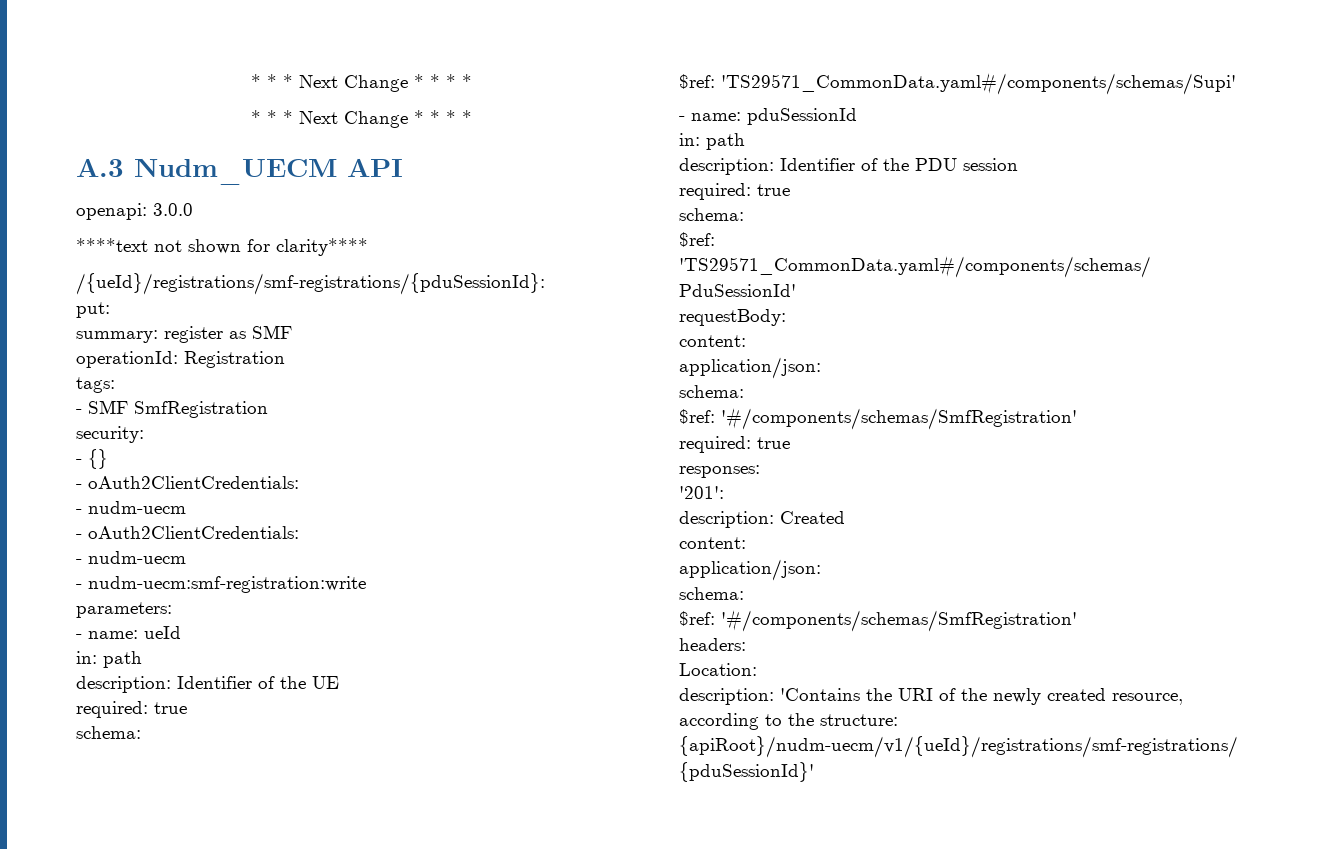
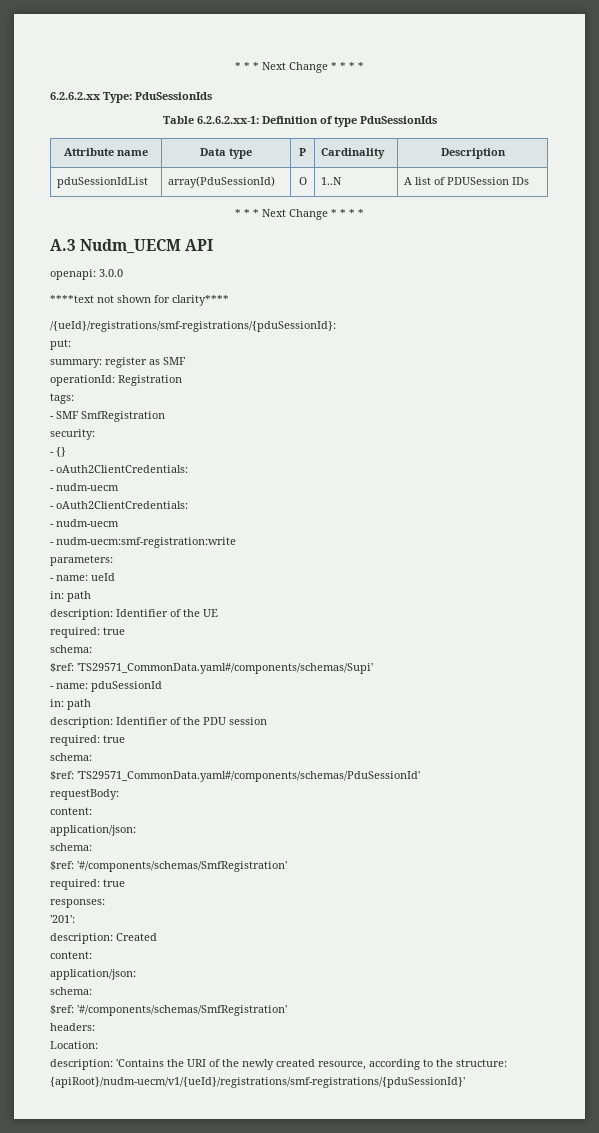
[251,74,472,92] * * * Next Change * * * * -> [235,62,364,73] [50,92,212,103] [162,116,437,127] [64,148,148,156] [200,148,252,159] [299,148,306,156] [321,148,386,159] [440,148,506,159] [57,177,149,188] [168,176,276,188] [298,177,307,185] [321,177,343,185] [404,177,530,185] * * * Next Change * * * * // 6.2.6.2.xx Type: PduSessionIds // Table 6.2.6.2.xx-1: Definition of type PduSessionIds // Attribute name | Data type | P | Cardinality | Description // pduSessionIdList | array(PduSessionId) | O | 1..N | A list of PDUSession IDs

